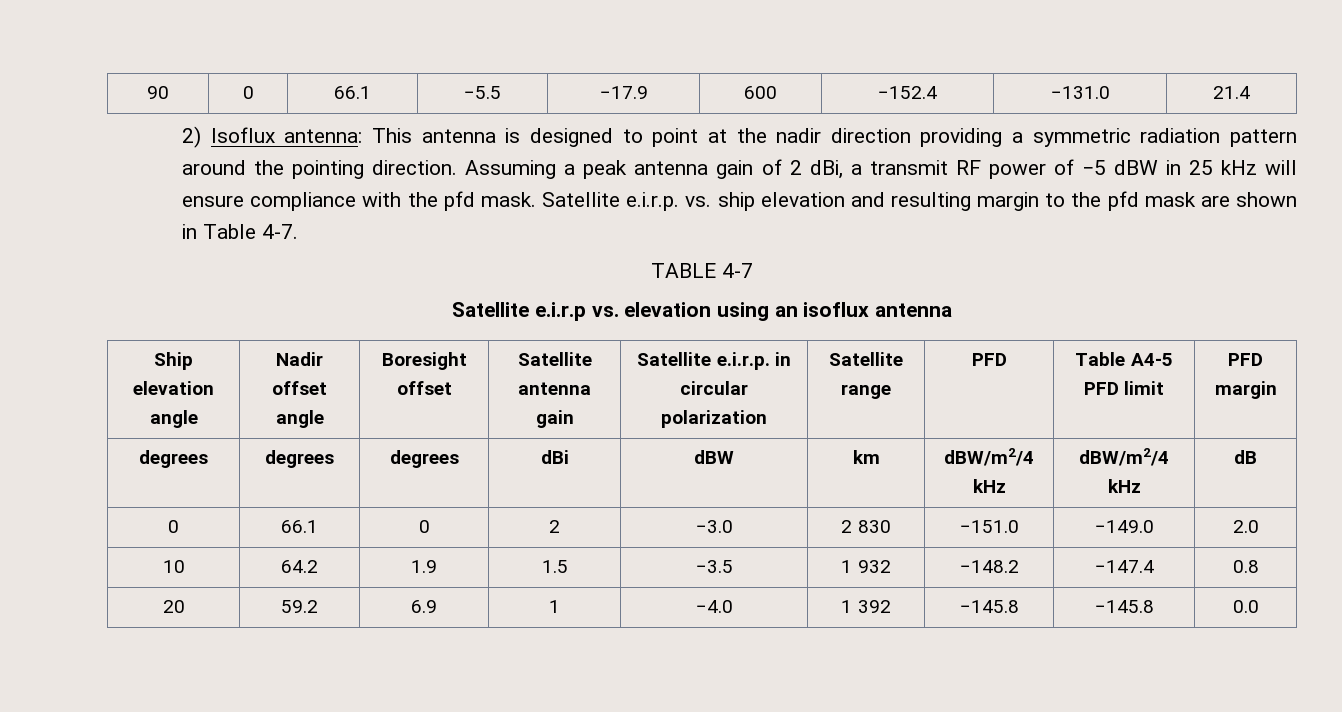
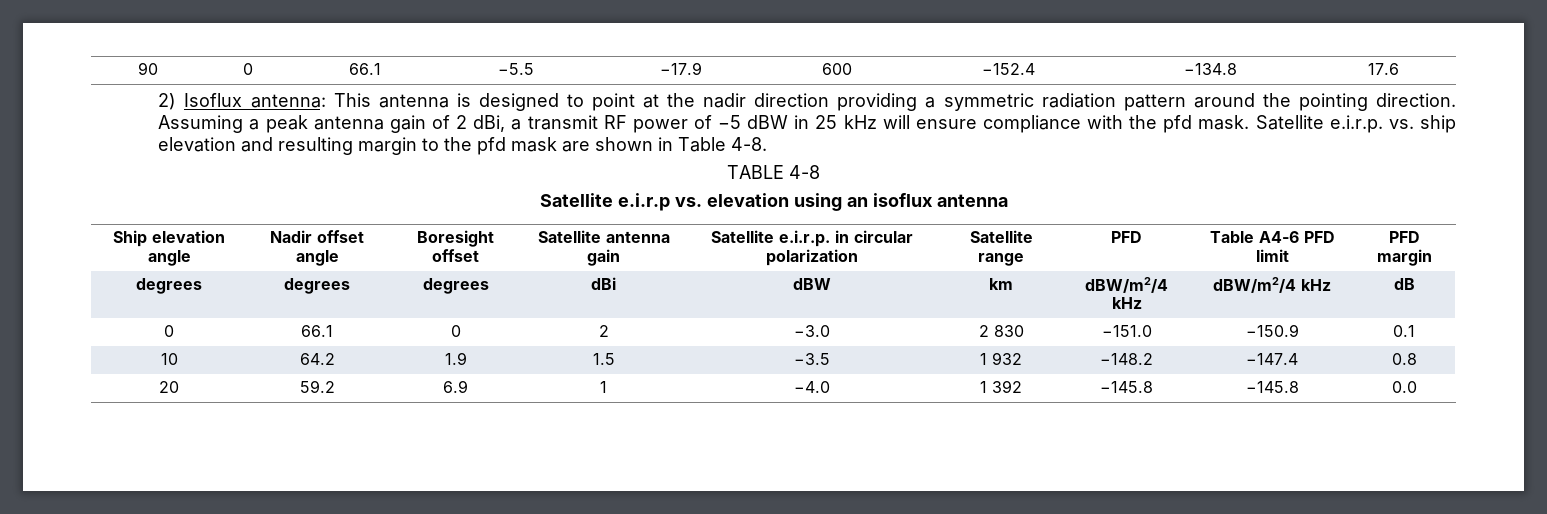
[1050,86,1110,99] [1213,86,1250,99] −131.0 | 21.4 -> [1184,63,1237,75] [1368,63,1399,75] −134.8 | 17.6
[261,224,298,239] 4-7. -> [731,137,768,151] 4-8.
[721,263,753,278] 4-7 -> [789,165,820,179] 4-8
[1130,353,1173,366] A4-5 -> [1258,231,1299,243] A4-6
[1094,520,1154,533] [1232,520,1259,533] −149.0 | 2.0 -> [1245,324,1299,337] [1393,325,1415,337] −150.9 | 0.1

